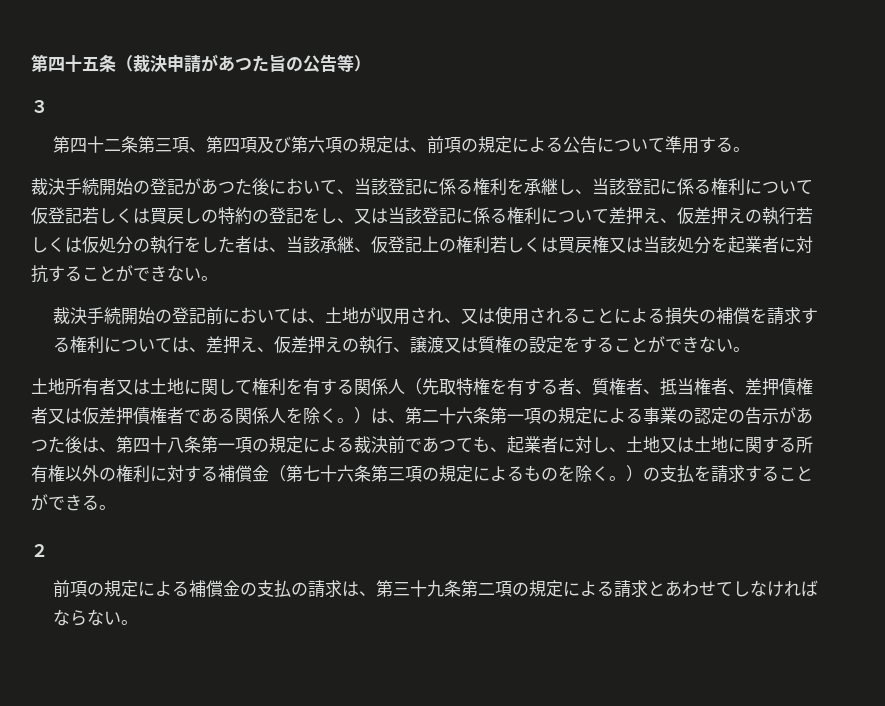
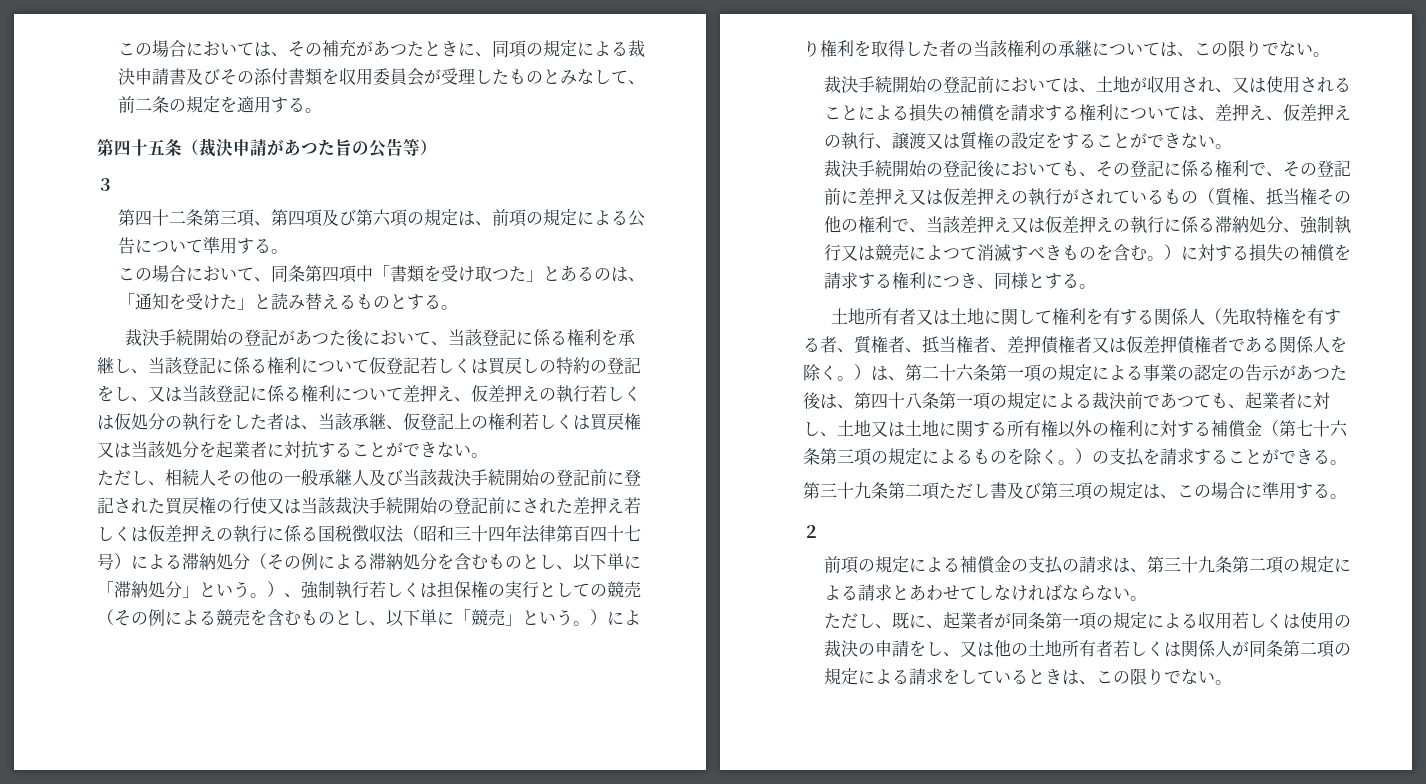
(31, 63) none -> [117,39,645,58] [117,68,645,86] [117,96,322,113] この場合においては、その補充があつたときに、同項の規定による裁決申請書及びその添付書類を収用委員会が受理したものとみなして、前二条の規定を適用する。 //
(750, 149) none -> [117,265,645,283] [117,293,458,310] // この場合において、同条第四項中「書類を受け取つた」とあるのは、「通知を受けた」と読み替えるものとする。
(218, 278) none -> [97,469,641,487] [97,497,641,515] [97,524,641,543] [97,553,641,571] [97,581,641,599] [97,609,641,627] [803,40,1330,58] // ただし、相続人その他の一般承継人及び当該裁決手続開始の登記前に登記された買戻権の行使又は当該裁決手続開始の登記前にされた差押え若しくは仮差押えの執行に係る国税徴収法（昭和三十四年法律第百四十七号）による滞納処分（その例による滞納処分を含むものとし、以下単に「滞納処分」という。）、強制執行若しくは担保権の実行としての競売（その例による競売を含むものとし、以下単に「競売」という。）により権利を取得した者の当該権利の承継については、この限りでない。
(750, 349) none -> [823,160,1351,178] [823,188,1351,206] [823,216,1351,234] [823,244,1351,262] [823,272,1096,289] // 裁決手続開始の登記後においても、その登記に係る権利で、その登記前に差押え又は仮差押えの執行がされているもの（質権、抵当権その他の権利で、当該差押え又は仮差押えの執行に係る滞納処分、強制執行又は競売によつて消滅すべきものを含む。）に対する損失の補償を請求する権利につき、同様とする。
(116, 507) none -> [803,482,1347,500] // 第三十九条第二項ただし書及び第三項の規定は、この場合に準用する。
(138, 622) none -> [823,612,1351,630] [823,640,1351,658] [823,668,1232,685] // ただし、既に、起業者が同条第一項の規定による収用若しくは使用の裁決の申請をし、又は他の土地所有者若しくは関係人が同条第二項の規定による請求をしているときは、この限りでない。

